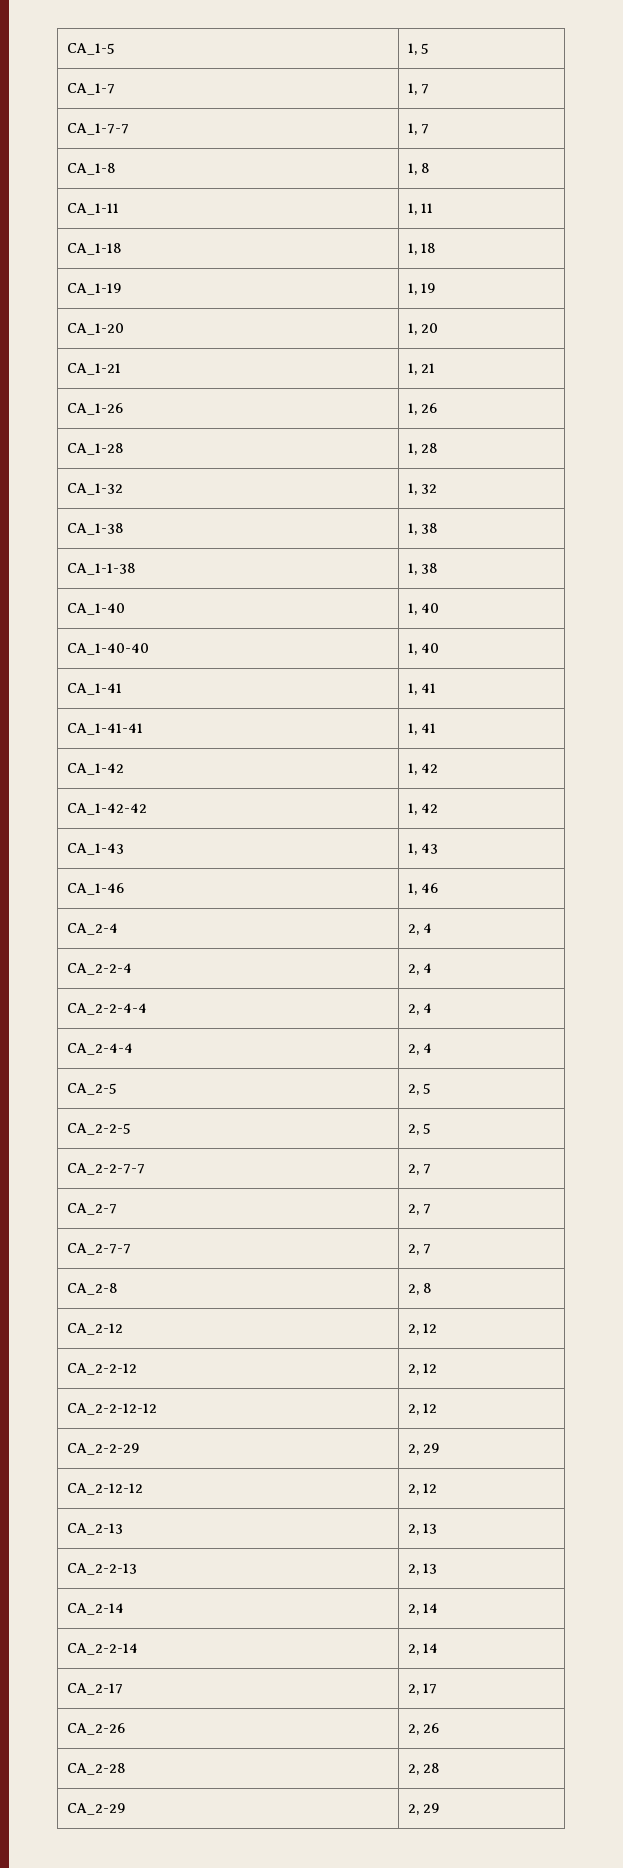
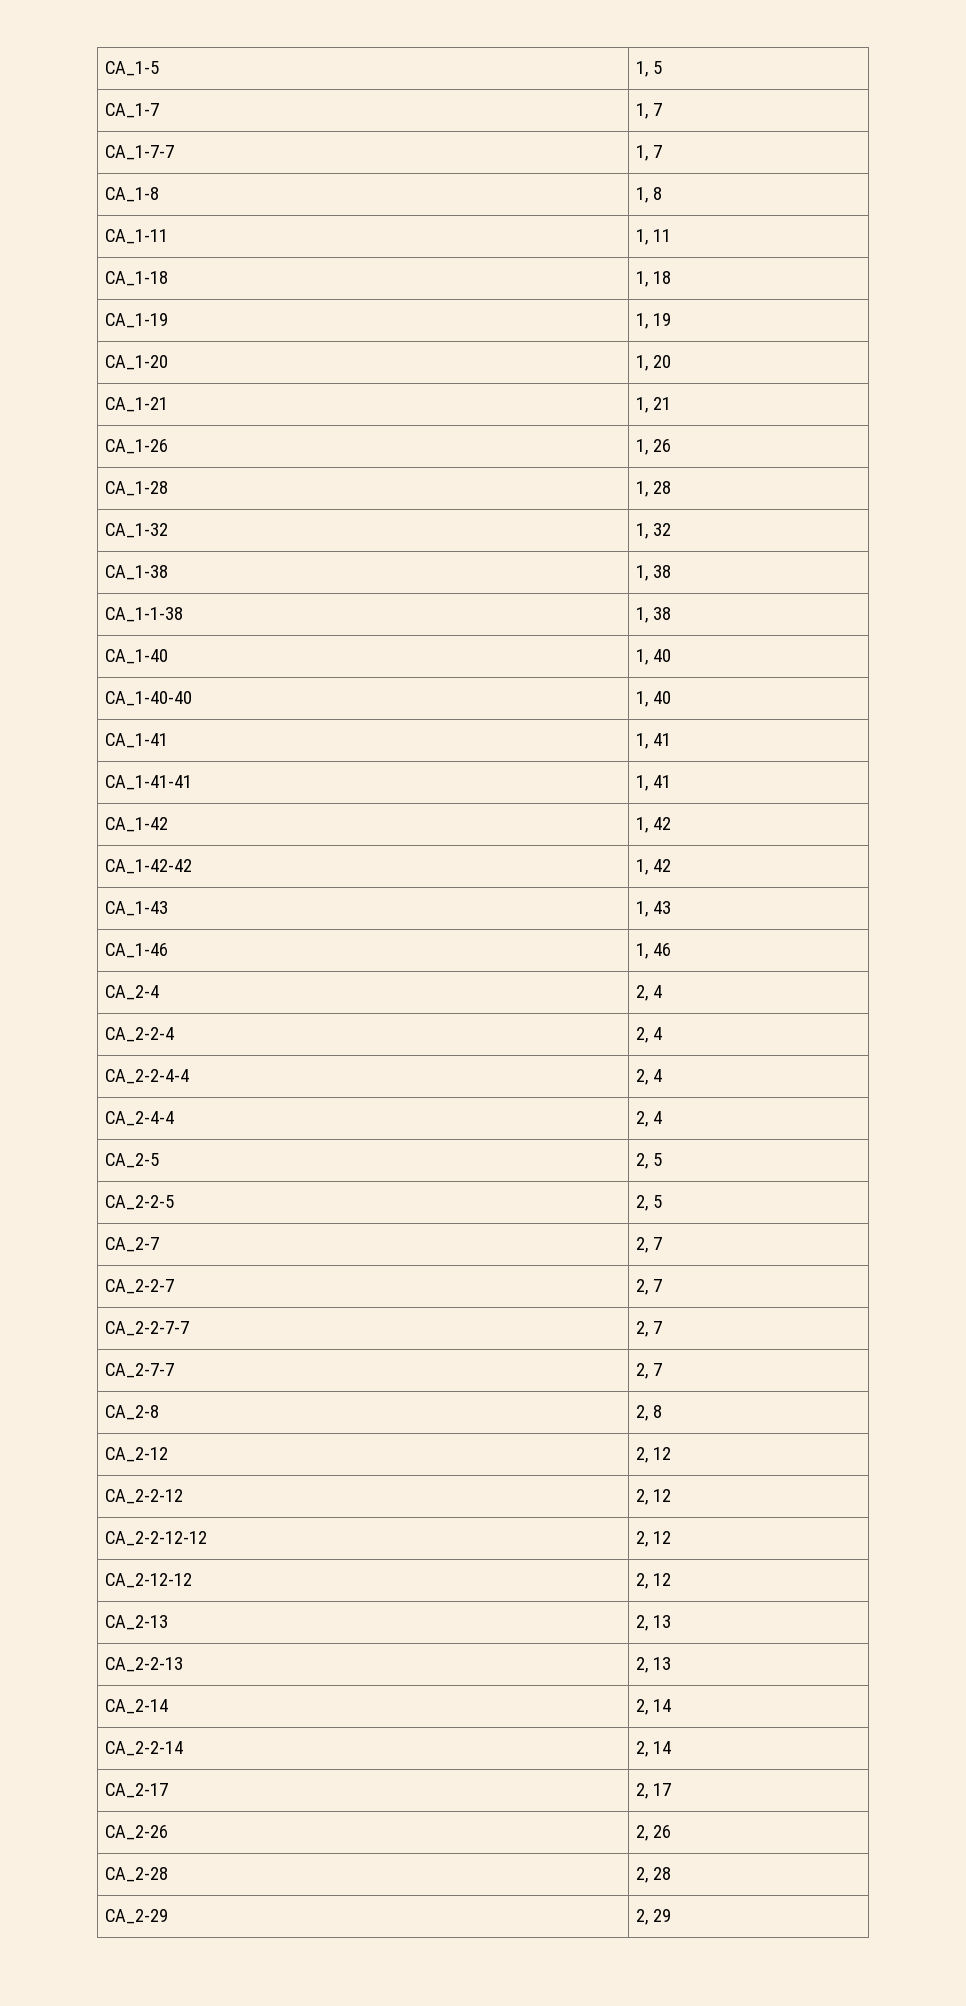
[67,1163,146,1175] [408,1164,432,1175] [67,1203,118,1215] CA_2-2-7-7 | 2, 7 // CA_2-7 -> [105,1237,160,1252] [636,1237,663,1253] [105,1279,175,1294] [636,1279,663,1295] [105,1321,190,1336] CA_2-7 | 2, 7 // CA_2-2-7 | 2, 7 // CA_2-2-7-7
[67,1443,141,1455] [408,1443,441,1455] // CA_2-2-29 | 2, 29 -> (672, 1537) none

